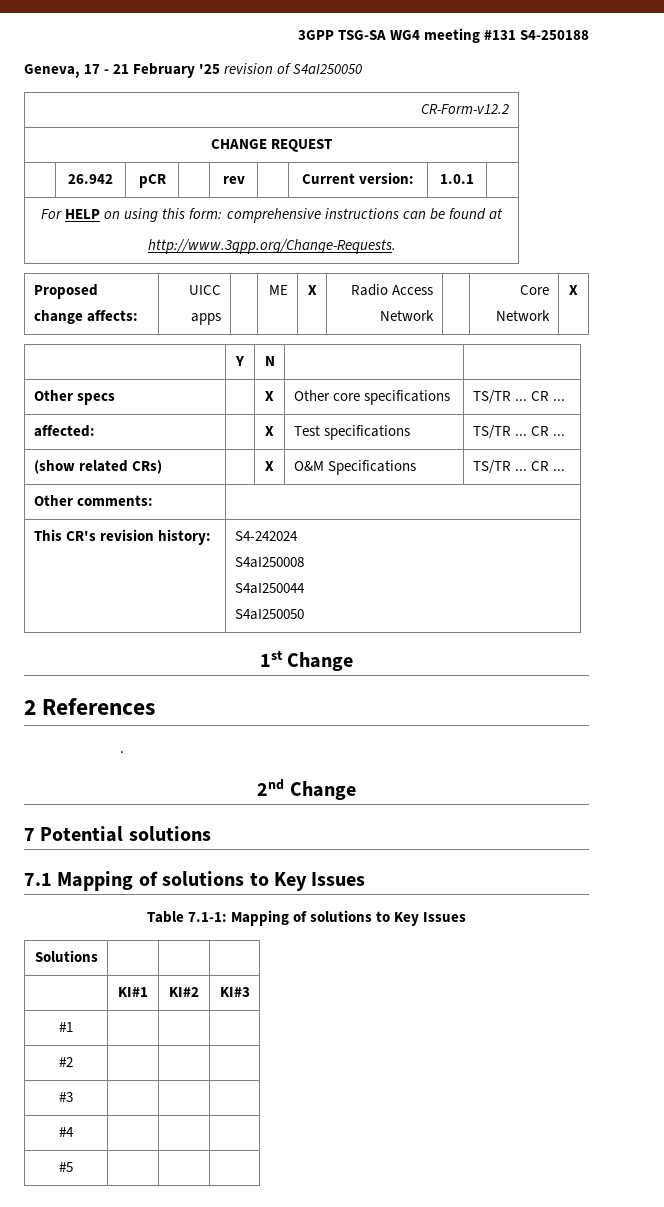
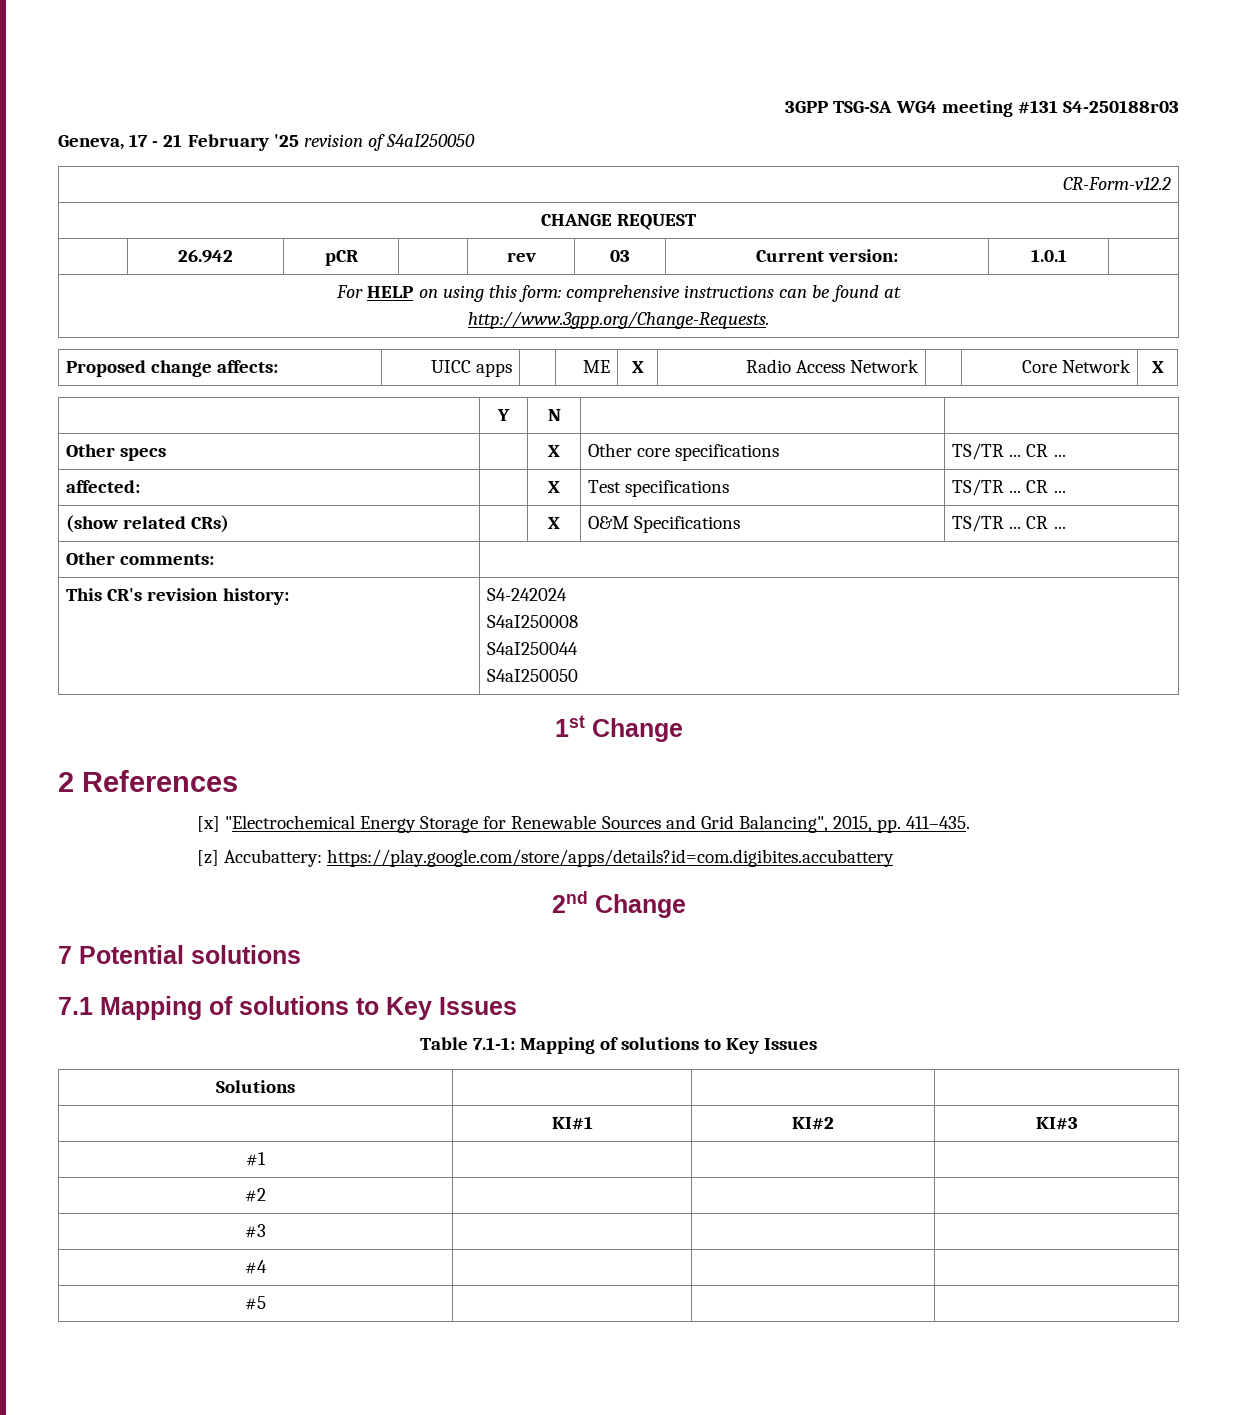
[520,30,589,40] S4-250188 -> [1063,100,1179,113] S4-250188r03
(245, 180) none -> [610,250,630,262] 03
[120,751,125,753] . -> [196,815,971,833] [196,849,895,867] [x] "Electrochemical Energy Storage for Renewable Sources and Grid Balancing", 2015, pp. 411–435. // [z] Accubattery: https://play.google.com/store/apps/details?id=com.digibites.accubattery

